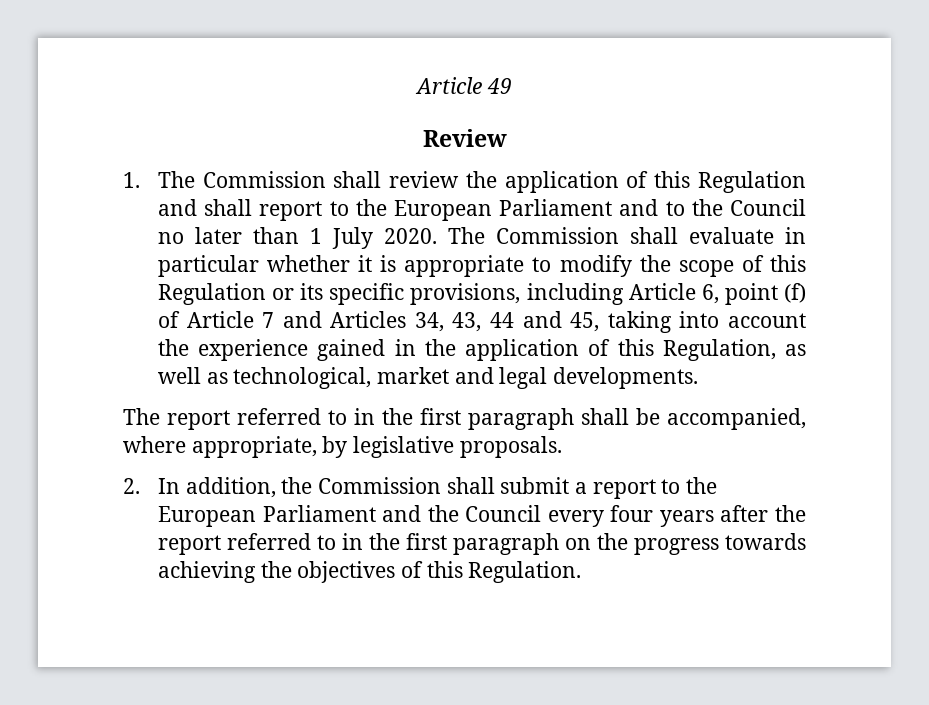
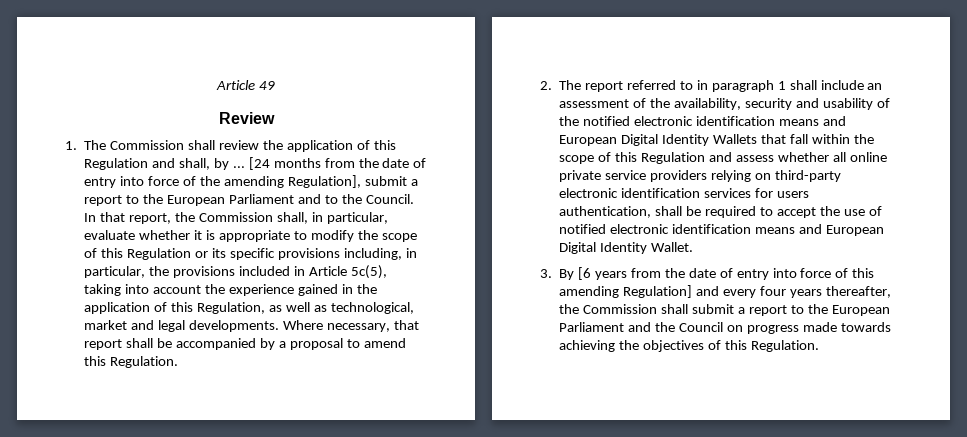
[204,199,253,216] shall -> [179,157,427,170] [84,175,418,188] shall, by ... [24 months from the date of entry into force of the amending Regulation], submit a
[730,199,807,216] [157,227,806,249] [157,255,259,277] Council no later than 1 July 2020. The Commission shall evaluate in particular -> [365,194,414,204] [84,212,388,224] [84,230,136,240] Council. In that report, the Commission shall, in particular, evaluate
[410,283,807,305] [157,311,600,332] provisions, including Article 6, point (f) of Article 7 and Articles 34, 43, 44 and 45, -> [277,248,417,260] [84,265,387,279] provisions including, in particular, the provisions included in Article 5c(5),
(698, 378) // -> [282,320,419,332] [84,338,406,350] [84,356,179,368] [540,81,552,90] Where necessary, that report shall be accompanied by a proposal to amend this Regulation. // 2.
[382,408,806,430] [123,436,562,458] [123,477,276,498] the first paragraph shall be accompanied, where appropriate, by legislative proposals. // 2. In addition, -> [711,80,883,92] [559,98,890,110] [559,116,846,126] [559,134,874,146] [559,152,887,164] [559,170,841,182] [559,188,809,198] [559,206,882,218] [559,224,884,236] [559,242,694,254] [540,267,875,280] [559,285,891,298] paragraph 1 shall include an assessment of the availability, security and usability of the notified electronic identification means and European Digital Identity Wallets that fall within the scope of this Regulation and assess whether all online private service providers relying on third-party electronic identification services for users authentication, shall be required to accept the use of notified electronic identification means and European Digital Identity Wallet. // 3. By [6 years from the date of entry into force of this amending Regulation] and every four years thereafter,
[547,505,807,527] [157,533,719,555] every four years after the report referred to in the first paragraph on the progress -> [726,322,837,334] on progress made

